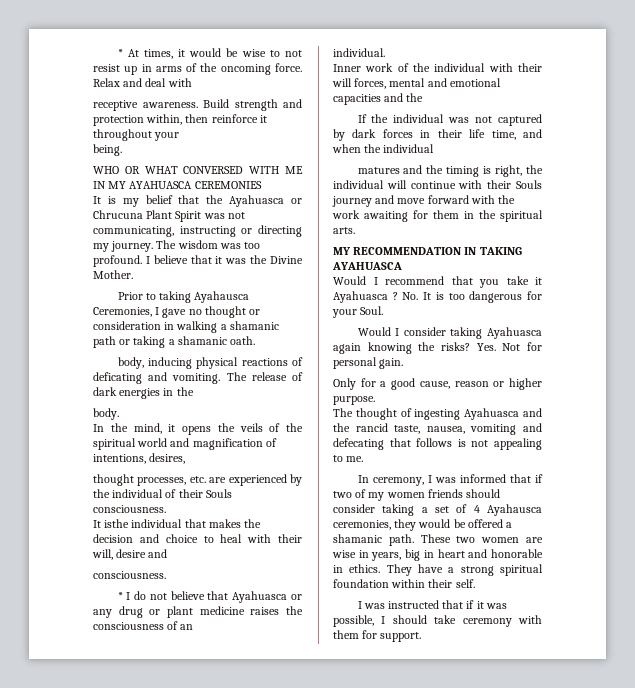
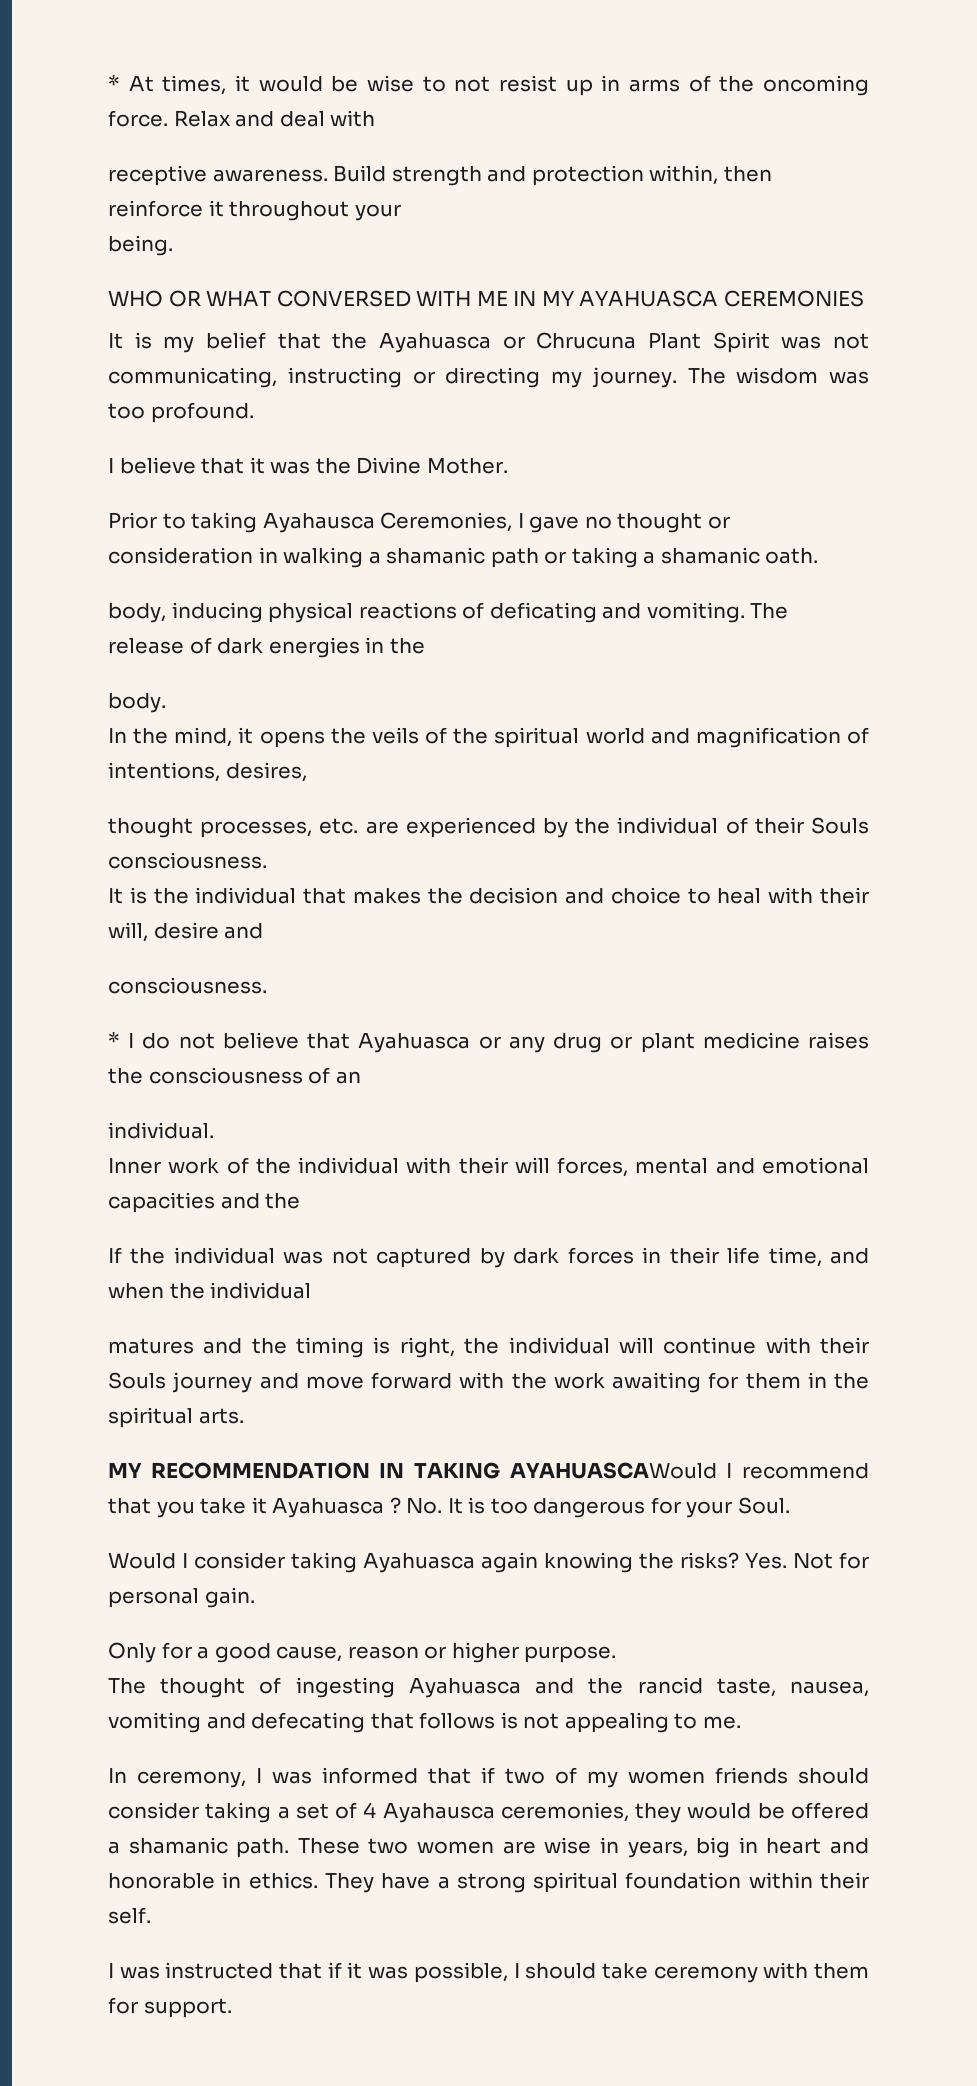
(142, 261) none -> (254, 412) //
[104,519,130,528] isthe -> [129,887,189,904] is the
[332,262,402,270] [333,276,366,285] AYAHUASCA // Would -> [509,1462,717,1479] AYAHUASCAWould

